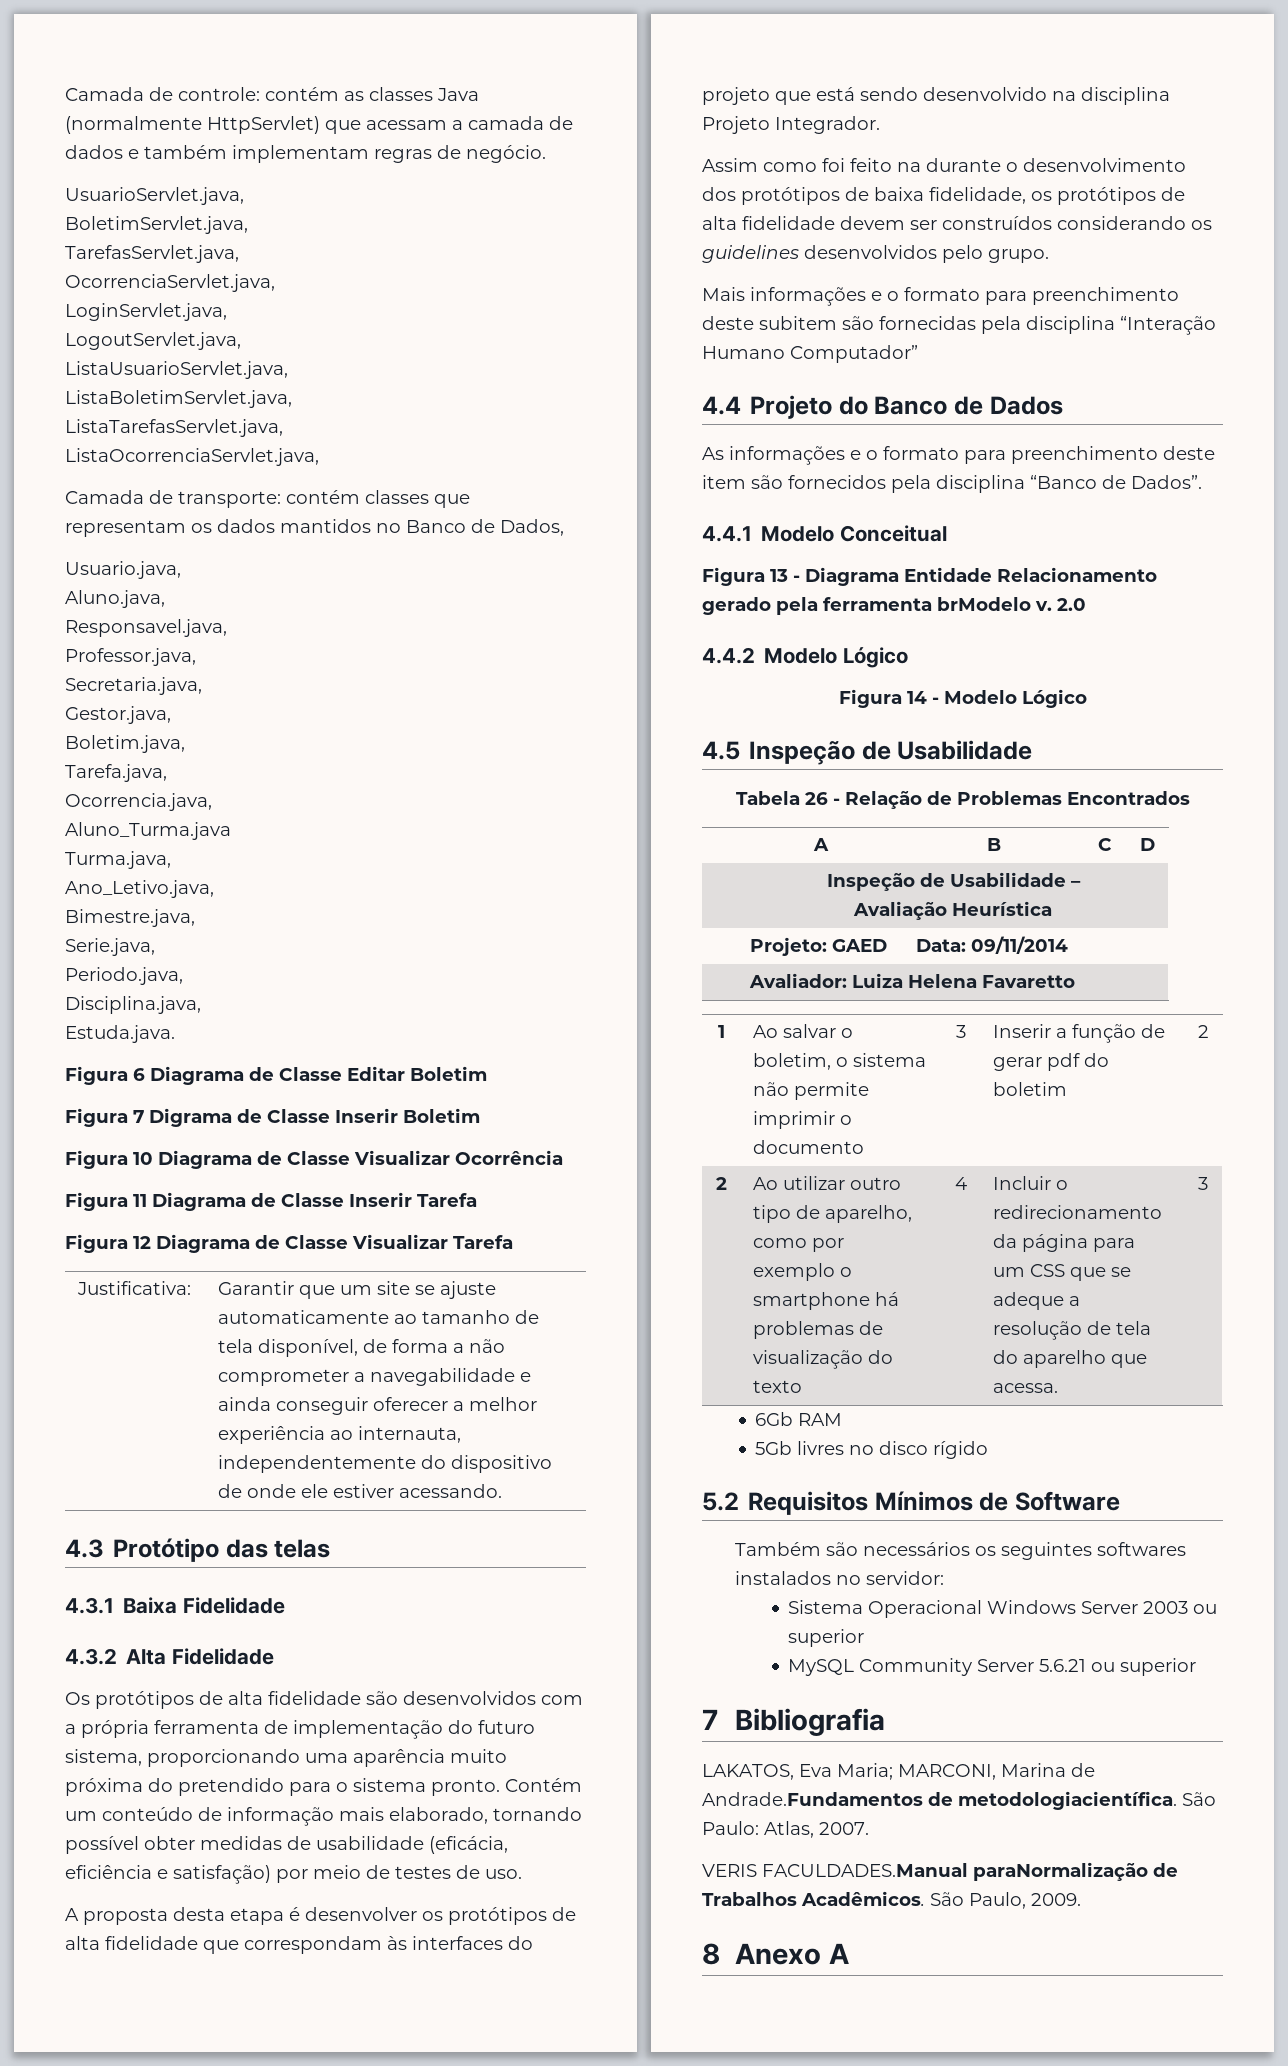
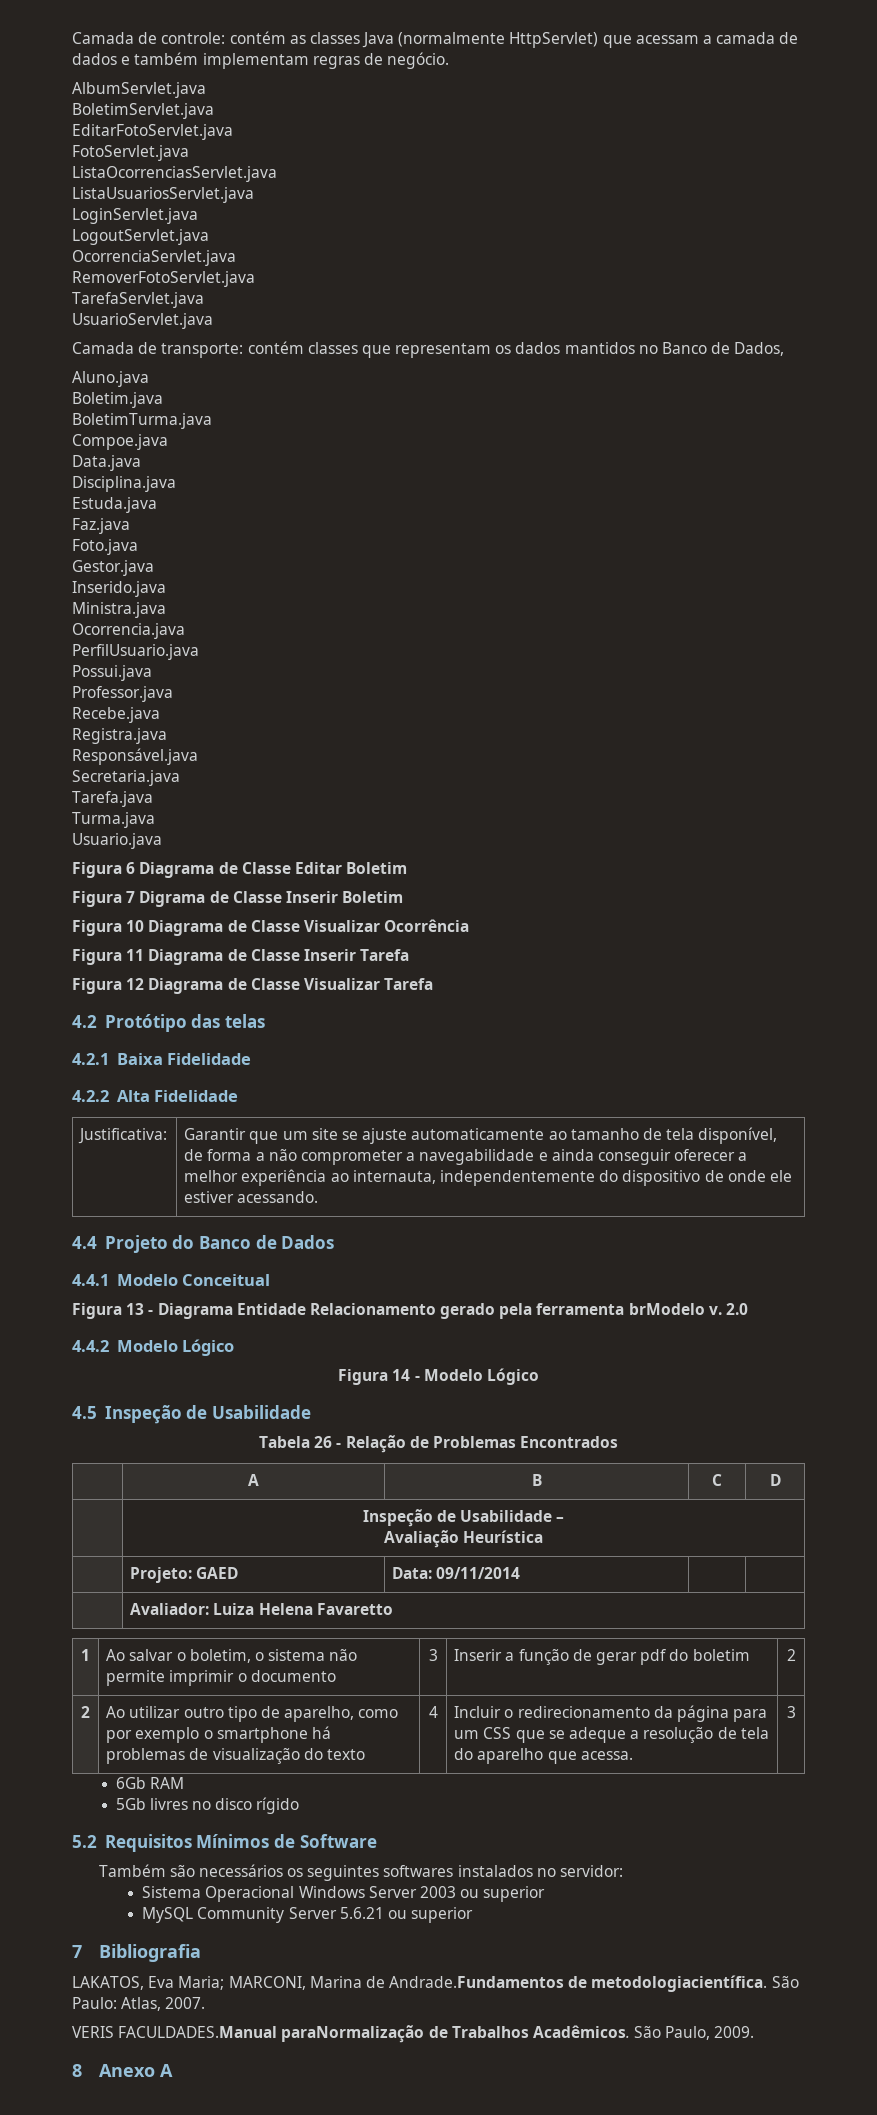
[65,187,244,205] [65,216,248,234] [65,245,239,263] [65,274,275,292] [65,303,227,321] [65,332,241,350] [65,361,288,379] [65,390,292,408] [65,419,283,437] [65,448,319,466] UsuarioServlet.java, // BoletimServlet.java, // TarefasServlet.java, // OcorrenciaServlet.java, // LoginServlet.java, // LogoutServlet.java, // ListaUsuarioServlet.java, // ListaBoletimServlet.java, // ListaTarefasServlet.java, // ListaOcorrenciaServlet.java, -> [72,82,206,98] [72,103,214,119] [72,124,233,140] [72,145,189,161] [72,166,277,182] [72,187,254,203] [72,208,198,224] [72,229,209,245] [72,250,236,266] [72,271,255,287] [72,292,204,308] [72,313,213,329] AlbumServlet.java // BoletimServlet.java // EditarFotoServlet.java // FotoServlet.java // ListaOcorrenciasServlet.java // ListaUsuariosServlet.java // LoginServlet.java // LogoutServlet.java // OcorrenciaServlet.java // RemoverFotoServlet.java // TarefaServlet.java // UsuarioServlet.java
[65,561,181,579] [65,590,165,608] [65,619,227,637] [65,648,196,666] [65,677,202,695] [65,706,171,724] [65,735,185,753] [65,764,167,782] [65,793,212,811] [65,822,231,840] [65,851,171,869] [65,880,214,898] [65,909,195,927] [65,938,155,956] [65,967,183,985] [65,996,201,1014] [65,1025,175,1043] Usuario.java, // Aluno.java, // Responsavel.java, // Professor.java, // Secretaria.java, // Gestor.java, // Boletim.java, // Tarefa.java, // Ocorrencia.java, // Aluno_Turma.java // Turma.java, // Ano_Letivo.java, // Bimestre.java, // Serie.java, // Periodo.java, // Disciplina.java, // Estuda.java. -> [72,371,149,387] [72,392,163,408] [72,413,212,429] [72,434,168,450] [72,455,141,471] [72,476,176,492] [72,497,157,513] [72,518,130,534] [72,539,138,555] [72,560,154,576] [72,581,166,597] [72,602,166,618] [72,623,185,639] [72,644,199,660] [72,665,152,681] [72,686,173,702] [72,707,160,723] [72,728,167,744] [72,748,198,765] [72,770,180,786] [72,791,153,807] [72,812,155,828] [72,833,162,849] Aluno.java // Boletim.java // BoletimTurma.java // Compoe.java // Data.java // Disciplina.java // Estuda.java // Faz.java // Foto.java // Gestor.java // Inserido.java // Ministra.java // Ocorrencia.java // PerfilUsuario.java // Possui.java // Professor.java // Recebe.java // Registra.java // Responsável.java // Secretaria.java // Tarefa.java // Turma.java // Usuario.java
(513, 1242) none -> [72,1014,265,1032] [72,1053,252,1065] [72,1090,239,1102] // 4.2 Protótipo das telas // 4.2.1 Baixa Fidelidade // 4.2.2 Alta Fidelidade
[65,1538,331,1562] [65,1597,285,1614] [65,1648,274,1665] [65,1691,583,1709] [65,1720,535,1739] [65,1749,507,1767] [65,1778,582,1796] [65,1807,582,1826] [65,1836,508,1854] [65,1865,522,1884] [65,1907,576,1925] [65,1936,533,1954] [702,87,1170,105] [702,116,880,134] [702,158,1186,172] [702,187,1185,205] [702,216,1212,230] [702,245,1049,263] [702,287,1179,306] [702,316,1216,335] [702,345,918,363] // 4.3 Protótipo das telas // 4.3.1 Baixa Fidelidade // 4.3.2 Alta Fidelidade // Os protótipos de alta fidelidade são desenvolvidos com a própria ferramenta de implementação do futuro sistema, proporcionando uma aparência muito próxima do pretendido para o sistema pronto. Contém um conteúdo de informação mais elaborado, tornando possível obter medidas de usabilidade (eficácia, eficiência e satisfação) por meio de testes de uso. // A proposta desta etapa é desenvolver os protótipos de alta fidelidade que correspondam às interfaces do projeto que está sendo desenvolvido na disciplina Projeto Integrador. // Assim como foi feito na durante o desenvolvimento dos protótipos de baixa fidelidade, os protótipos de alta fidelidade devem ser construídos considerando os guidelines desenvolvidos pelo grupo. // Mais informações e o formato para preenchimento deste subitem são fornecidas pela disciplina “Interação Humano Computador” -> (319, 1197) none
[702,446,1215,465] [702,475,1202,493] // As informações e o formato para preenchimento deste item são fornecidos pela disciplina “Banco de Dados”. -> (335, 1242) none

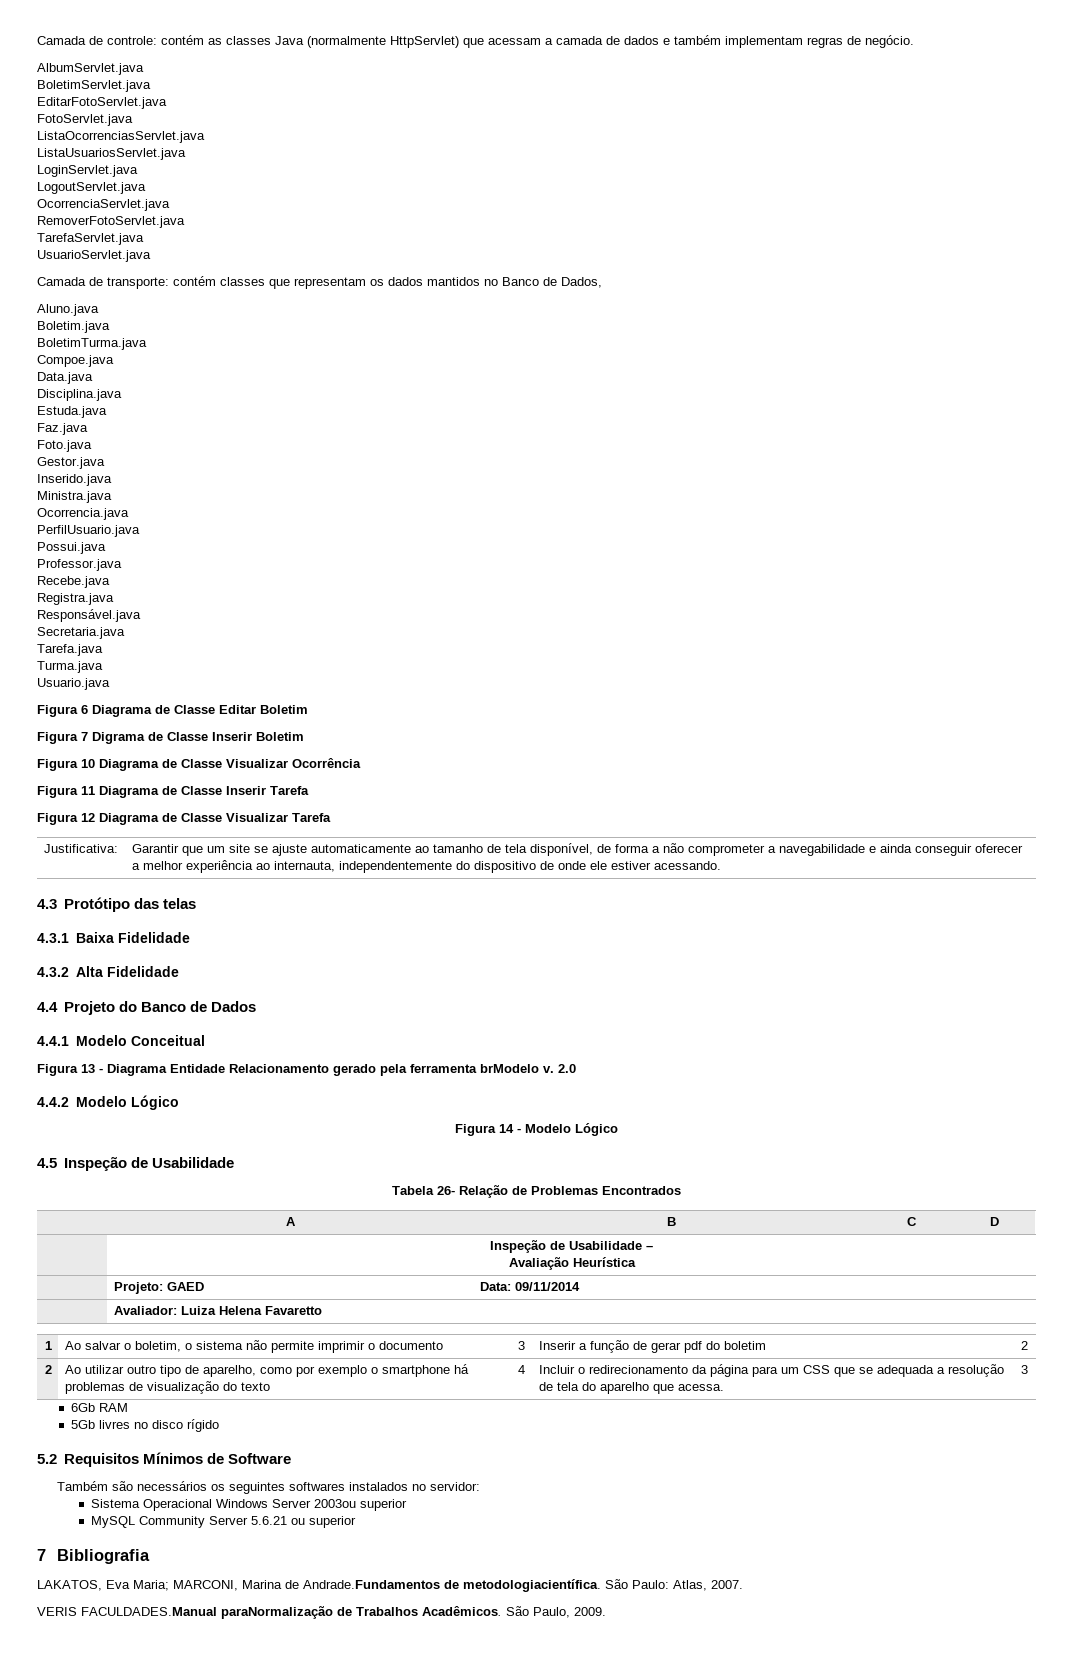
[72,1014,265,1032] [72,1053,252,1065] [72,1090,239,1102] // 4.2 Protótipo das telas // 4.2.1 Baixa Fidelidade // 4.2.2 Alta Fidelidade -> (331, 817) none
(319, 1197) none -> [37,897,196,912] [37,932,190,943] [37,966,179,977] // 4.3 Protótipo das telas // 4.3.1 Baixa Fidelidade // 4.3.2 Alta Fidelidade
[314,1436,342,1448] 26 - -> [437,1186,455,1195] 26-
[569,1727,627,1743] adeque -> [876,1365,934,1377] adequada
[419,1886,480,1898] 2003 ou -> [313,1499,356,1508] 2003ou
[72,2064,173,2077] // 8 Anexo A -> (606, 1611) none

